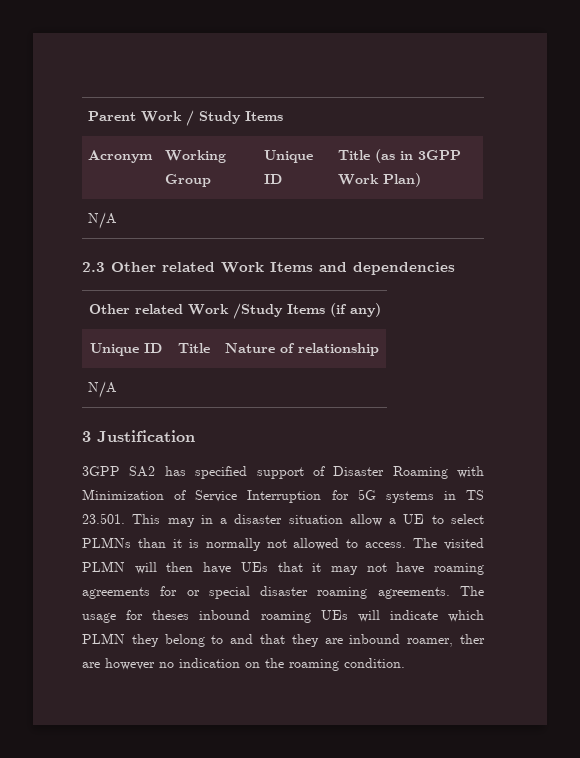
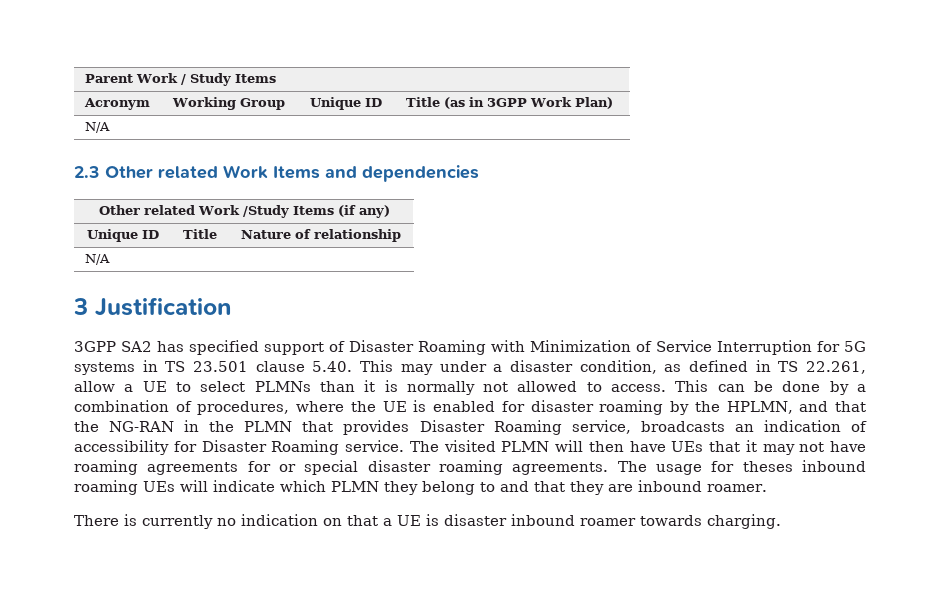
[82,513,125,524] 23.501. -> [193,361,353,372] 23.501 clause 5.40.
[200,515,213,524] in -> [439,361,487,372] under
[288,515,343,524] situation -> [579,360,866,374] condition, as defined in TS 22.261,
(407, 545) none -> [675,380,866,395] [74,400,866,415] [74,420,868,435] [74,440,404,455] This can be done by a combination of procedures, where the UE is enabled for disaster roaming by the HPLMN, and that the NG-RAN in the PLMN that provides Disaster Roaming service, broadcasts an indication of accessibility for Disaster Roaming service.
[407,634,486,647] [82,658,405,671] roamer, ther are however no indication on the roaming condition. -> [707,484,767,492] [74,514,781,529] roamer. // There is currently no indication on that a UE is disaster inbound roamer towards charging.

